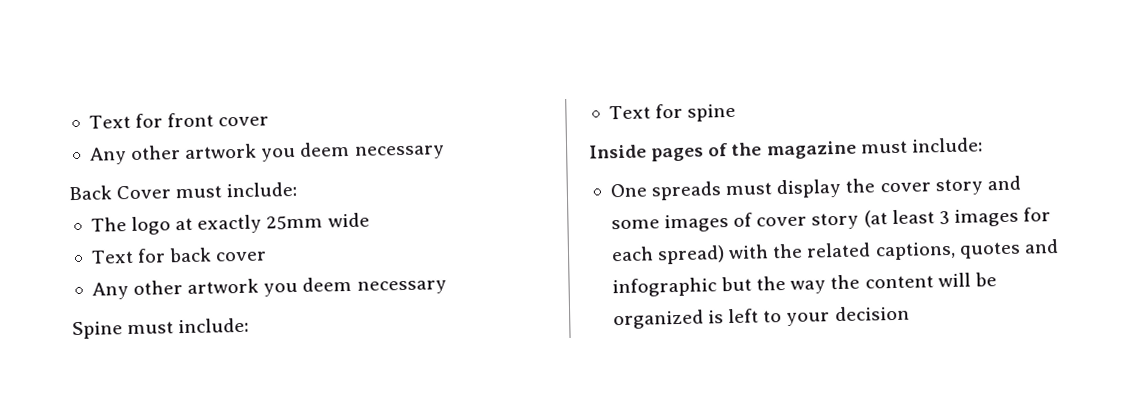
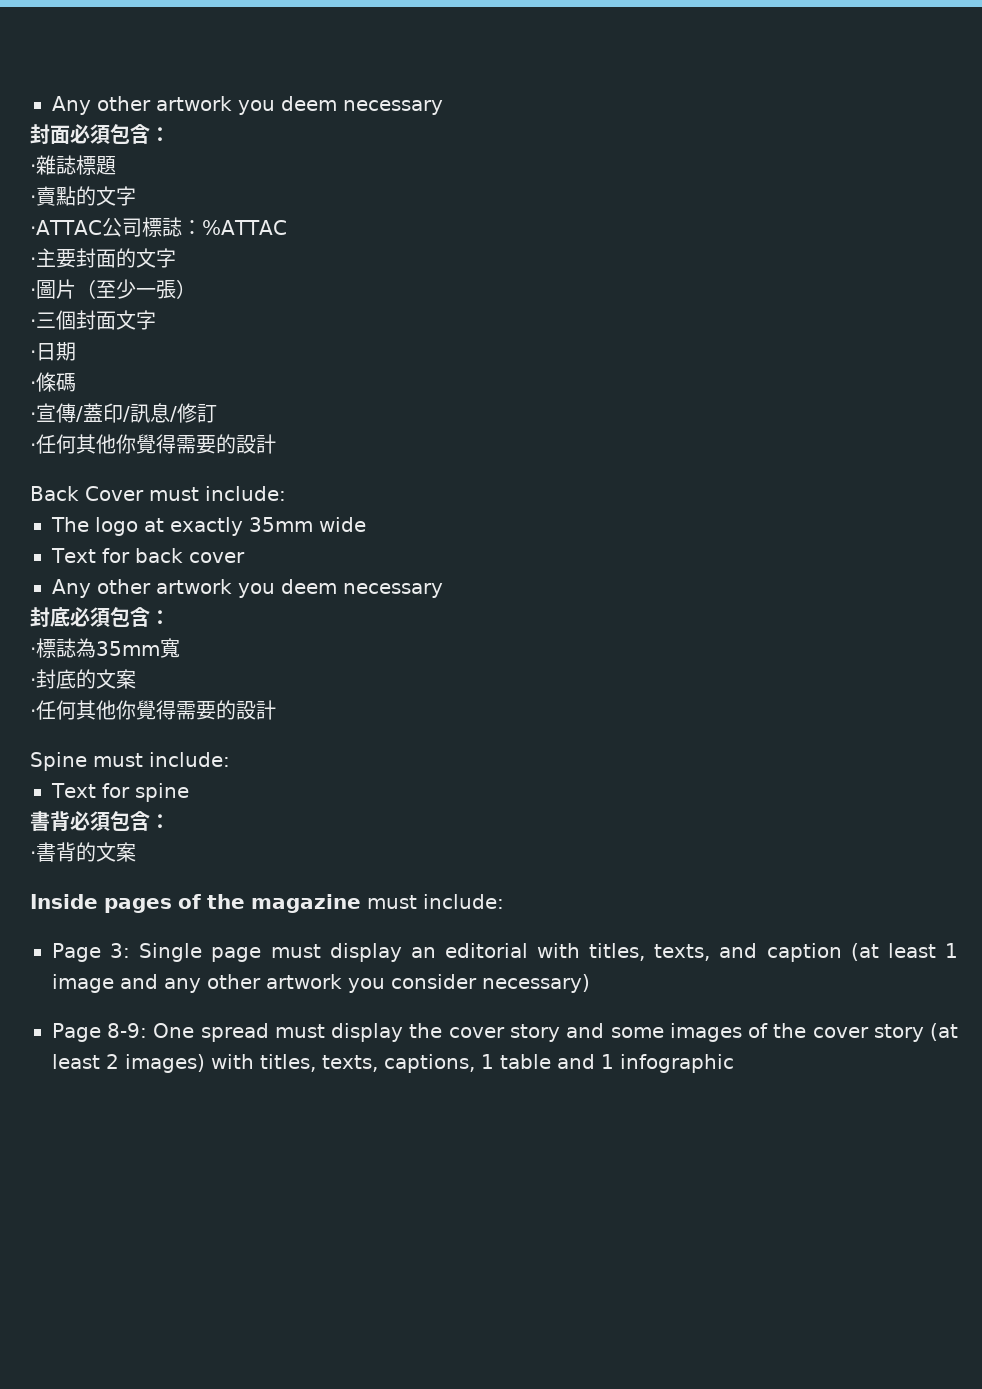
[88,112,270,129] [88,141,445,165] Text for front cover // Any other artwork you deem necessary -> [52,96,443,115] [30,124,170,144] [30,155,116,175] [30,186,136,206] [30,217,287,237] [30,248,176,268] [30,279,196,299] [30,310,156,330] [30,342,76,361] [30,372,76,392] [30,403,217,423] [30,434,276,454] Any other artwork you deem necessary // 封面必須包含： // ‧雜誌標題 // ‧賣點的文字 // ‧ATTAC公司標誌：%ATTAC // ‧主要封面的文字 // ‧圖片（至少一張） // ‧三個封面文字 // ‧日期 // ‧條碼 // ‧宣傳/蓋印/訊息/修訂 // ‧任何其他你覺得需要的設計
[266,215,324,230] 25mm -> [249,517,313,532] 35mm
(447, 287) none -> [30,607,170,627] [30,638,180,658] [30,669,136,689] [30,700,276,720] // 封底必須包含： // ‧標誌為35mm寬 // ‧封底的文案 // ‧任何其他你覺得需要的設計
(737, 112) none -> [30,811,170,832] [30,842,136,862] // 書背必須包含： // ‧書背的文案
[609,181,723,201] One spreads -> [52,943,958,962] [52,974,590,993] [52,1023,269,1042] Page 3: Single page must display an editorial with titles, texts, and caption (at least 1 image and any other artwork you consider necessary) // Page 8-9: One spread
(754, 219) none -> [773,1023,807,1038] the
[938,207,1052,227] [610,239,1059,265] [611,272,997,298] [612,305,910,330] 3 images for each spread) with the related captions, quotes and infographic but the way the content will be organized is left to your decision -> [106,1054,734,1073] 2 images) with titles, texts, captions, 1 table and 1 infographic

